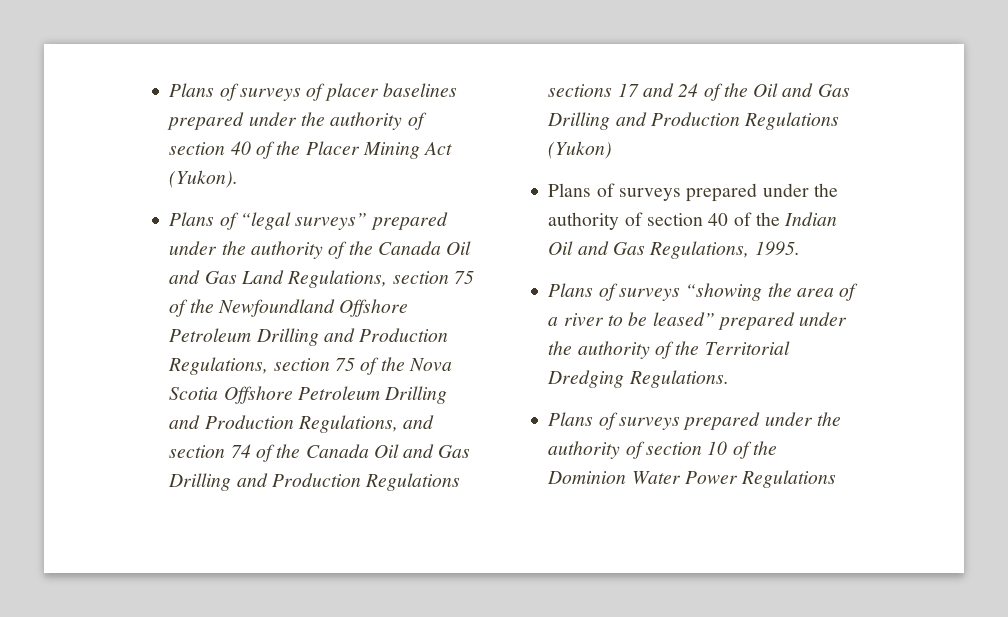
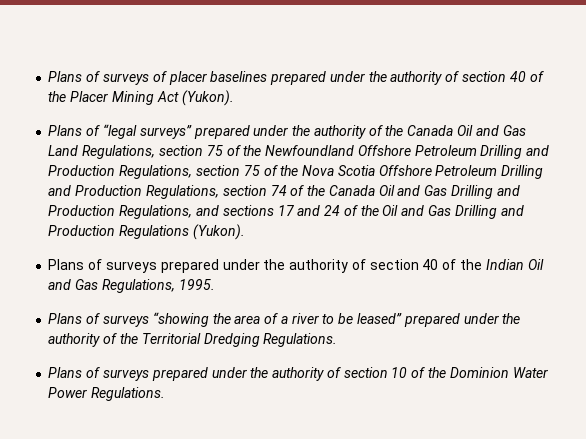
[403,415,435,429] and -> (219, 192) none
[365,473,461,491] Regulations -> [119,205,219,219] Regulations, and
[548,141,613,159] (Yukon) -> [192,224,245,240] (Yukon).
[741,470,837,488] Regulations -> [91,387,166,401] Regulations.

